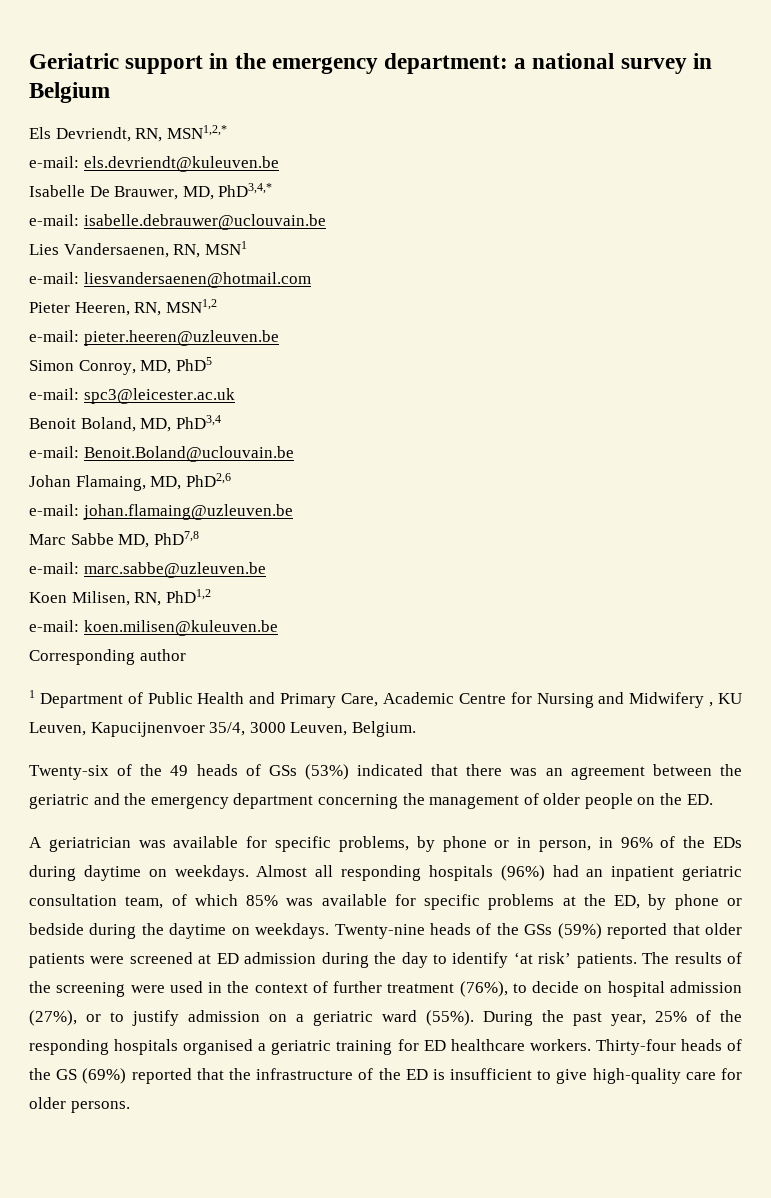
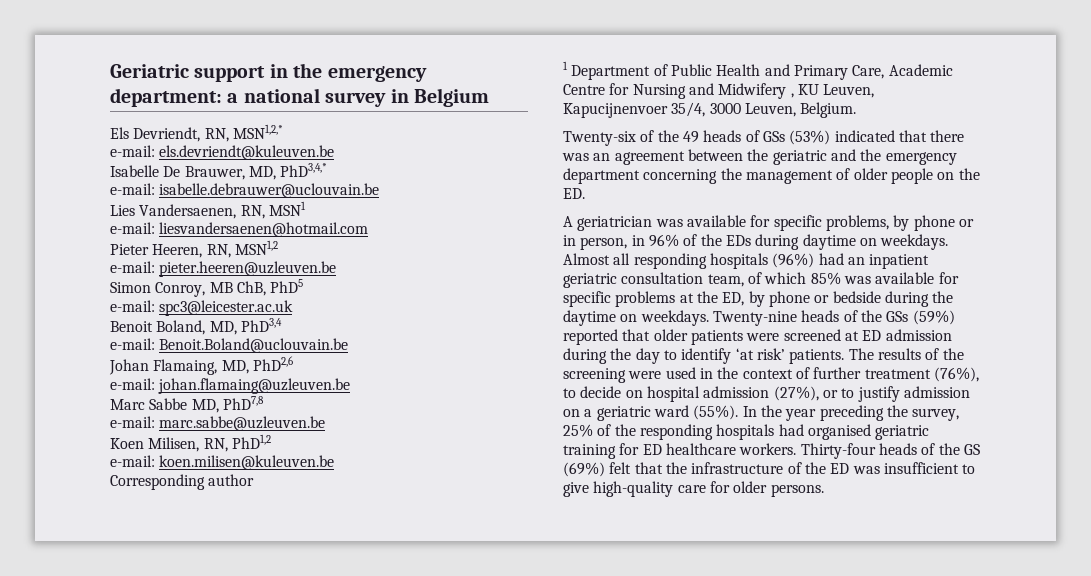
[140,360,172,374] MD, -> [209,281,266,296] MB ChB,
[483,1010,646,1026] During the past year, -> [742,405,960,421] In the year preceding the survey,
[183,1039,267,1055] organised a -> [778,424,871,440] had organised
[131,1068,192,1084] reported -> [609,462,632,474] felt
[432,1069,445,1080] is -> [852,466,880,474] was

